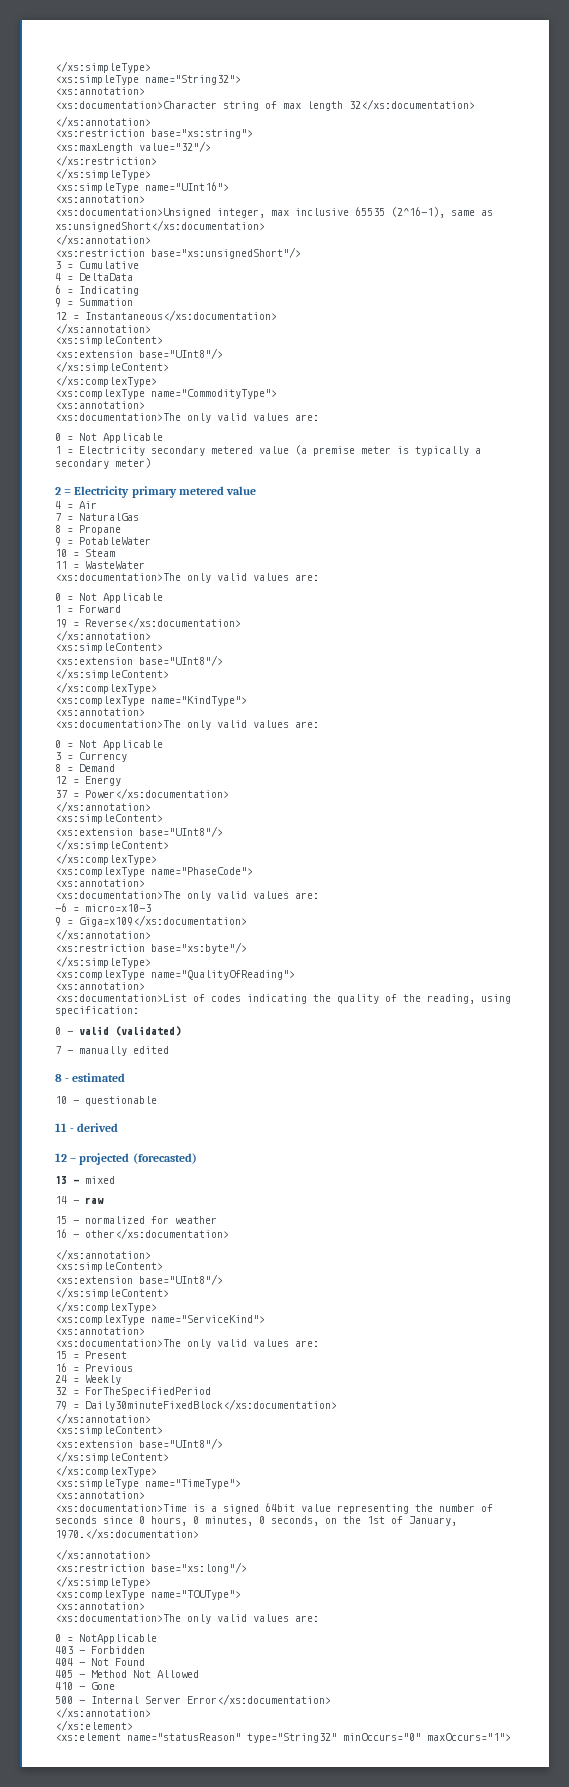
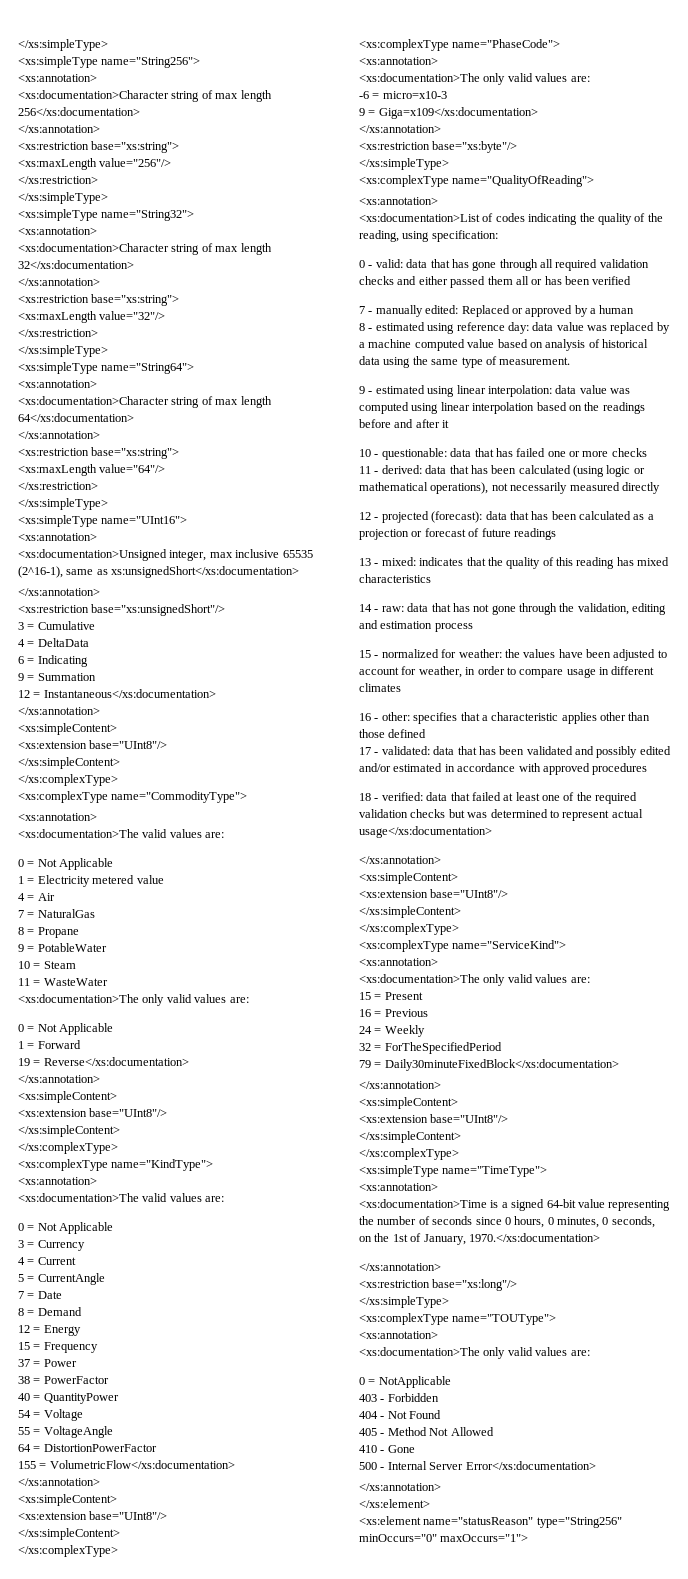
[55,61,151,73] </xs:simpleType> -> [18,39,108,51] [18,56,201,68] [18,74,97,82] [18,90,272,102] [18,107,140,116] [18,125,100,133] [18,141,180,153] [18,158,172,170] [18,176,98,184] [18,192,108,204] </xs:simpleType> // <xs:simpleType name="String256"> // <xs:annotation> // <xs:documentation>Character string of max length 256</xs:documentation> // </xs:annotation> // <xs:restriction base="xs:string"> // <xs:maxLength value="256"/> // </xs:restriction> // </xs:simpleType>
(151, 174) none -> [18,362,195,374] [18,380,97,388] [18,396,272,408] [18,413,134,422] [18,431,100,439] [18,447,180,459] [18,464,166,476] [18,482,98,490] [18,498,108,510] // <xs:simpleType name="String64"> // <xs:annotation> // <xs:documentation>Character string of max length 64</xs:documentation> // </xs:annotation> // <xs:restriction base="xs:string"> // <xs:maxLength value="64"/> // </xs:restriction> // </xs:simpleType>
[187,413,211,423] only -> (139, 833) none
[151,445,481,456] [55,458,151,469] [55,486,177,498] secondary metered value (a premise meter is typically a secondary meter) // 2 = Electricity primary -> (90, 881) none
[187,720,211,730] only -> (139, 1197) none
(127, 757) none -> [18,1257,76,1265] [18,1273,105,1285] [18,1291,62,1299] // 4 = Current // 5 = CurrentAngle // 7 = Date
(121, 781) none -> [18,1342,98,1353] // 15 = Frequency
[85,788,229,799] Power</xs:documentation> -> [43,1359,77,1367] [18,1376,109,1384] [18,1393,119,1404] [18,1409,83,1421] [18,1426,113,1438] [18,1444,157,1452] [18,1460,235,1469] Power // 38 = PowerFactor // 40 = QuantityPower // 54 = Voltage // 55 = VoltageAngle // 64 = DistortionPowerFactor // 155 = VolumetricFlow</xs:documentation>
[79,1026,181,1036] [55,1046,169,1056] [55,1073,126,1082] [55,1096,157,1106] [55,1123,119,1132] [55,1153,197,1165] [55,1176,79,1184] valid (validated) // 7 - manually edited // 8 - estimated // 10 - questionable // 11 - derived // 12 – projected (forecasted) // 13 - -> [375,259,649,271] [359,276,632,288] [359,305,635,317] [359,322,670,334] [359,339,648,351] [359,356,571,368] [359,385,630,397] [359,402,645,414] [359,419,450,428] [359,448,647,460] [359,465,645,477] [359,482,660,494] [359,511,654,523] [359,528,556,540] [359,557,634,569] valid: data that has gone through all required validation checks and either passed them all or has been verified // 7 - manually edited: Replaced or approved by a human // 8 - estimated using reference day: data value was replaced by a machine computed value based on analysis of historical data using the same type of measurement. // 9 - estimated using linear interpolation: data value was computed using linear interpolation based on the readings before and after it // 10 - questionable: data that has failed one or more checks // 11 - derived: data that has been calculated (using logic or mathematical operations), not necessarily measured directly // 12 - projected (forecast): data that has been calculated as a projection or forecast of future readings // 13 - mixed: indicates that the quality of this reading has
(115, 1180) none -> [359,574,431,583] characteristics
[85,1197,104,1204] [55,1216,217,1224] [55,1228,229,1239] raw // 15 - normalized for weather // 16 - other</xs:documentation> -> [381,603,667,615] [359,620,473,632] [359,649,667,661] [359,666,655,678] [359,683,401,692] [359,712,651,724] [359,729,427,738] [359,746,671,758] [359,763,648,775] [359,792,638,804] [359,809,643,821] [359,826,492,838] raw: data that has not gone through the validation, editing and estimation process // 15 - normalized for weather: the values have been adjusted to account for weather, in order to compare usage in different climates // 16 - other: specifies that a characteristic applies other than those defined // 17 - validated: data that has been validated and possibly edited and/or estimated in accordance with approved procedures // 18 - verified: data that failed at least one of the required validation checks but was determined to represent actual usage</xs:documentation>
[265,1503,295,1512] 64bit -> [546,1199,576,1208] 64-bit
[247,1733,337,1743] type="String32" -> [536,1517,622,1528] type="String256"

